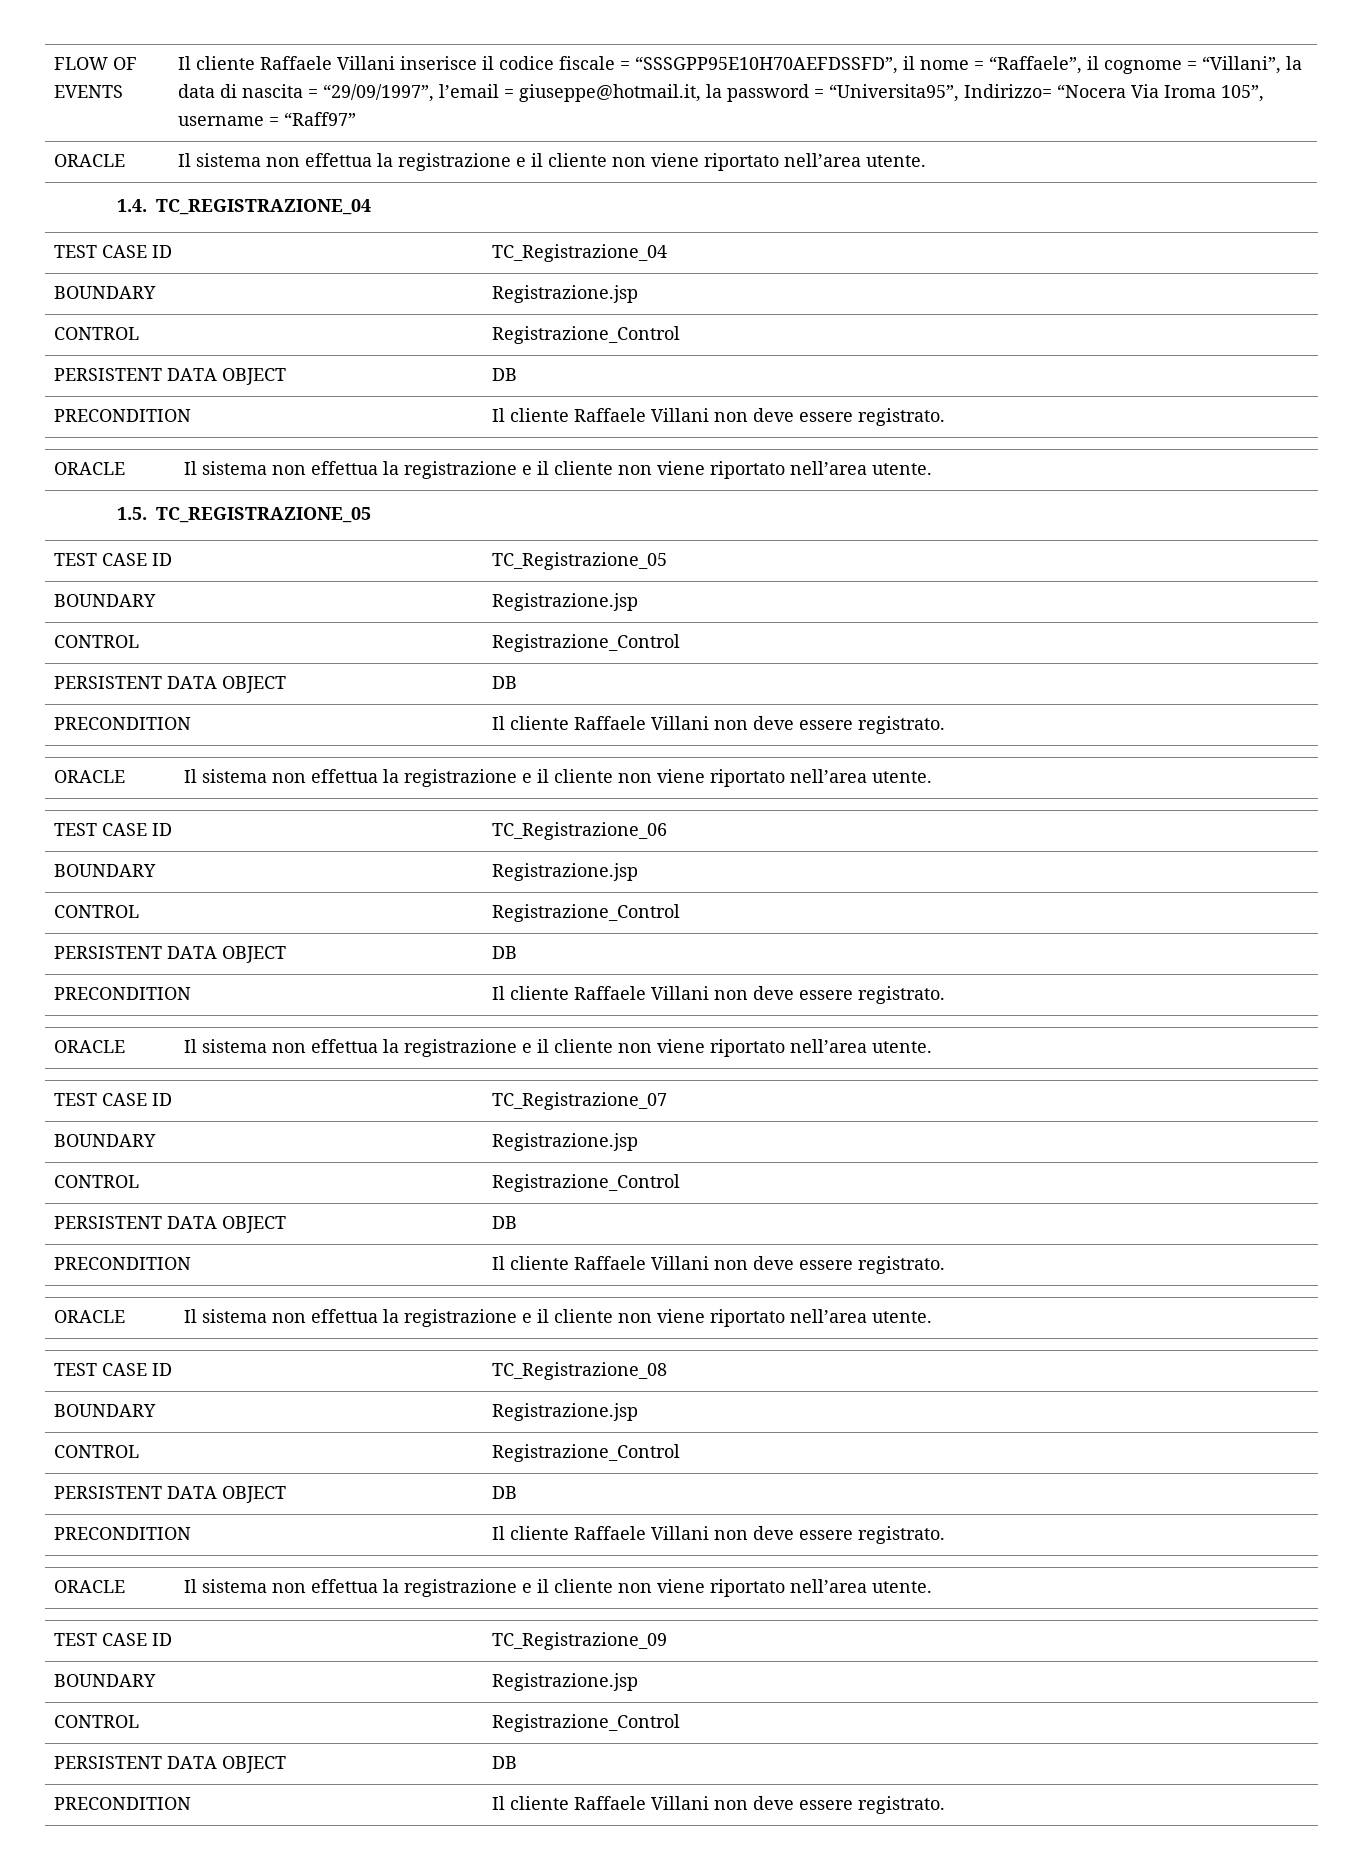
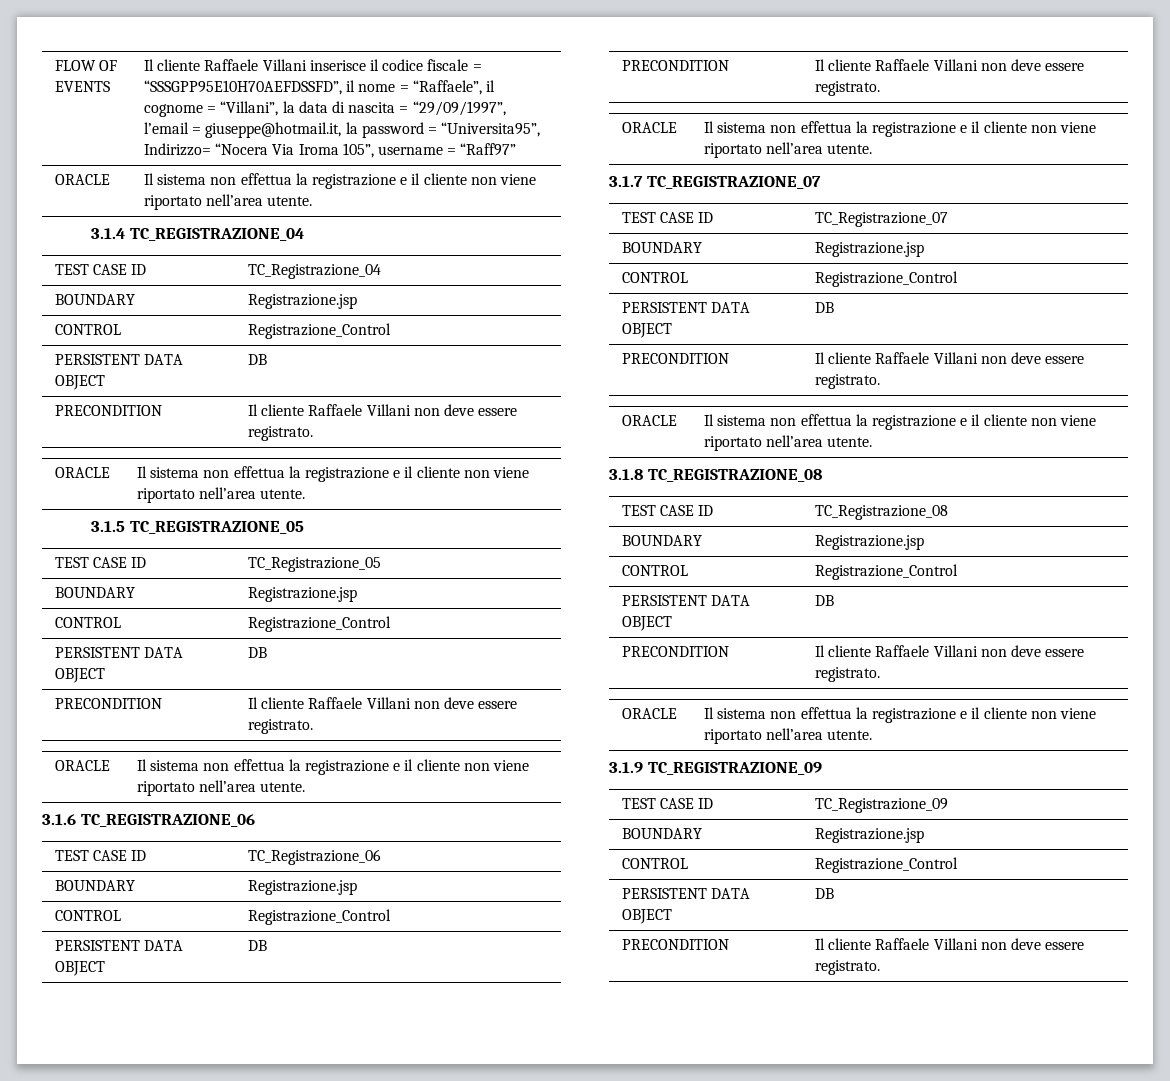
[116,199,147,212] 1.4. -> [91,228,126,239] 3.1.4
[116,507,147,520] 1.5. -> [91,521,126,532] 3.1.5
(932, 777) none -> [42,814,255,827] // 3.1.6 TC_REGISTRAZIONE_06
(932, 1047) none -> [609,176,821,189] // 3.1.7 TC_REGISTRAZIONE_07
(932, 1317) none -> [609,469,822,482] // 3.1.8 TC_REGISTRAZIONE_08
(932, 1587) none -> [609,762,822,775] // 3.1.9 TC_REGISTRAZIONE_09

